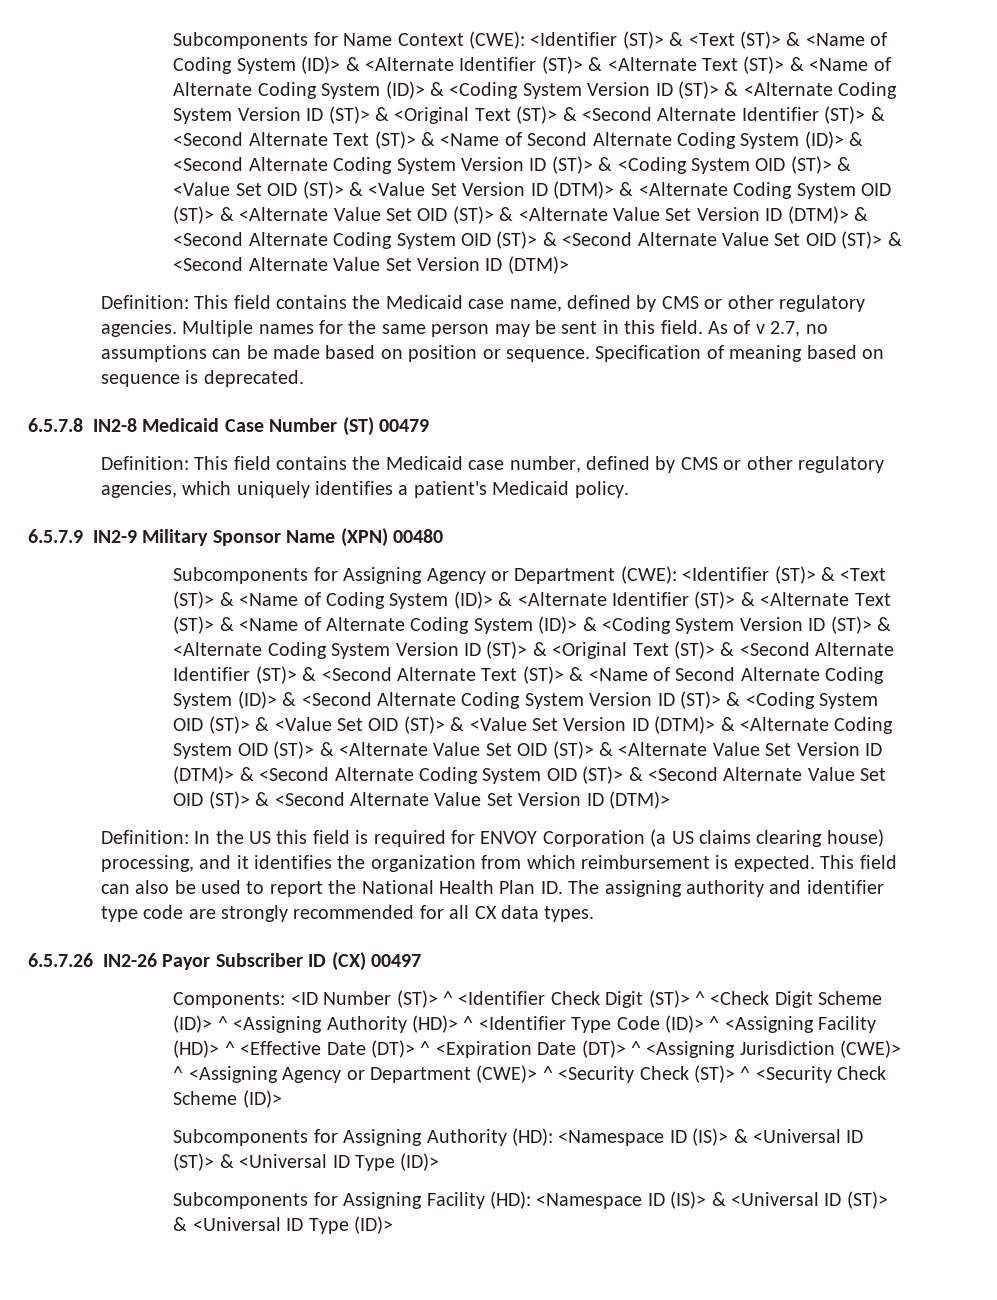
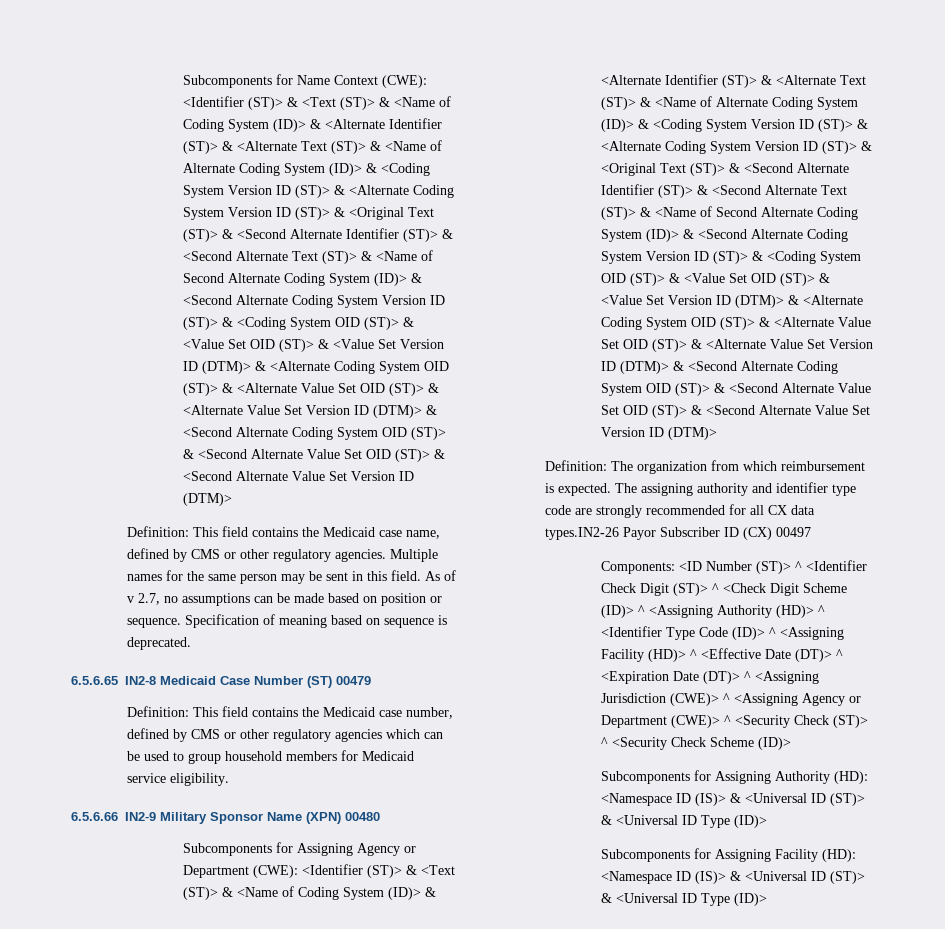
[28,418,83,432] 6.5.7.8 -> [71,676,118,685] 6.5.6.65
[100,481,629,498] [28,529,83,543] agencies, which uniquely identifies a patient's Medicaid policy. // 6.5.7.9 -> [334,729,443,742] [126,750,414,764] [126,773,229,786] [71,812,118,821] agencies which can be used to group household members for Medicaid service eligibility. // 6.5.6.66
[194,829,884,847] [100,855,366,872] In the US this field is required for ENVOY Corporation (a US claims clearing house) processing, and it identifies the -> [610,461,633,471] The
[820,855,897,869] [100,880,563,897] This field can also be used to report the National Health Plan ID. -> (611, 489) none
[544,906,595,922] [28,953,157,967] types. // 6.5.7.26 IN2-26 -> [544,527,619,540] types.IN2-26

